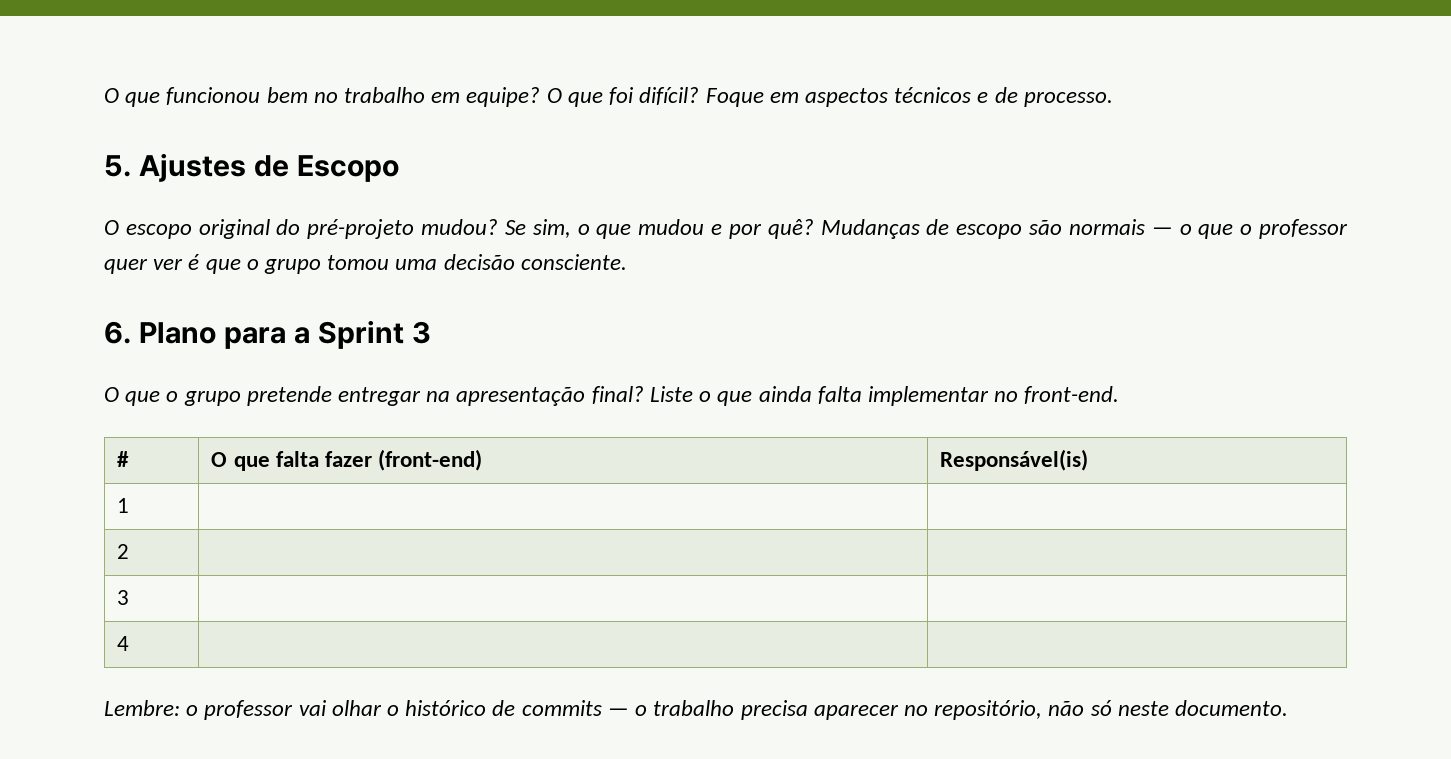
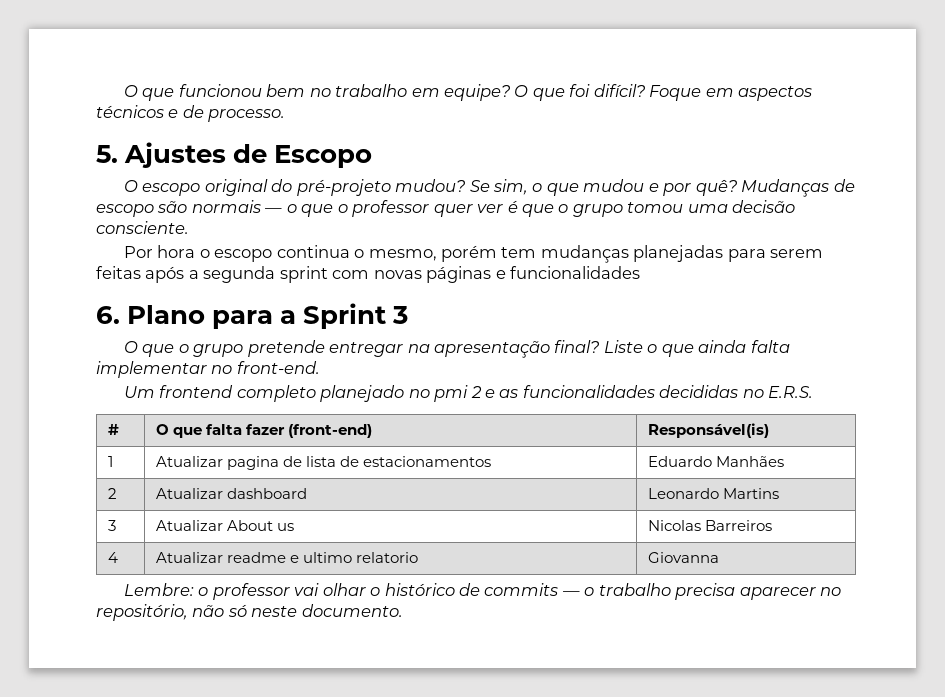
(627, 262) none -> [123,245,824,263] [96,266,641,283] // Por hora o escopo continua o mesmo, porém tem mudanças planejadas para serem feitas após a segunda sprint com novas páginas e funcionalidades
(1120, 395) none -> [123,385,814,402] // Um frontend completo planejado no pmi 2 e as funcionalidades decididas no E.R.S.
[117,544,130,559] [117,590,130,605] [117,636,130,651] | // 2 | | // 3 | | // 4 | | -> [156,456,492,470] [648,456,785,467] [108,488,118,499] [156,488,308,499] [648,488,780,499] [108,520,117,531] [156,520,295,531] [648,520,773,531] [108,552,119,563] [156,552,419,563] [648,552,720,563] Atualizar pagina de lista de estacionamentos | Eduardo Manhães // 2 | Atualizar dashboard | Leonardo Martins // 3 | Atualizar About us | Nicolas Barreiros // 4 | Atualizar readme e ultimo relatorio | Giovanna

